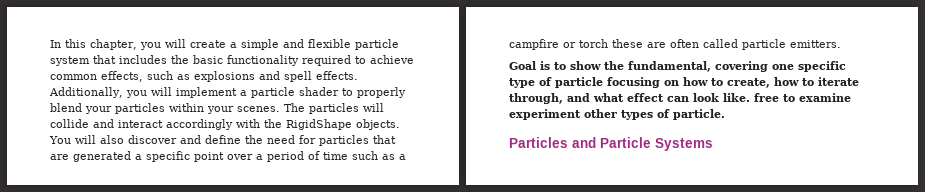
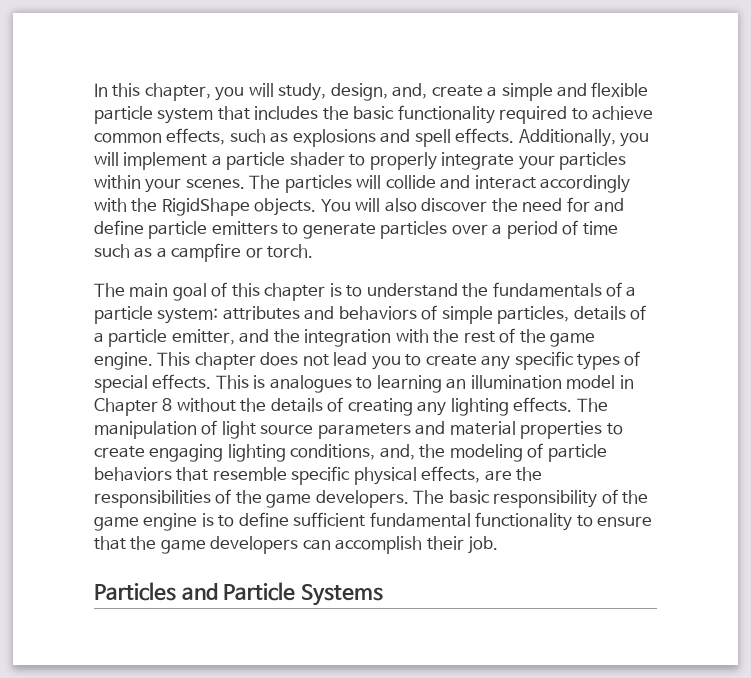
(186, 43) none -> [278,83,428,101] study, design, and,
[50,103,82,112] blend -> [441,152,515,170] integrate
[180,135,241,144] and define -> (488, 205) none
[319,135,396,146] [50,151,224,162] particles that are generated a specific point -> [593,198,624,212] [94,220,448,239] and define particle emitters to generate particles
[579,39,841,50] [509,61,846,72] [509,77,859,88] [509,93,851,104] [509,109,725,120] torch these are often called particle emitters. // Goal is to show the fundamental, covering one specific type of particle focusing on how to create, how to iterate through, and what effect can look like. free to examine experiment other types of particle. -> [267,244,314,258] [94,282,637,301] [94,305,647,324] [94,328,595,347] [94,351,641,370] [94,374,634,393] [94,397,608,416] [94,420,623,439] [94,443,607,462] [94,466,543,485] [94,489,649,508] [94,512,653,531] [94,536,499,554] torch. // The main goal of this chapter is to understand the fundamentals of a particle system: attributes and behaviors of simple particles, details of a particle emitter, and the integration with the rest of the game engine. This chapter does not lead you to create any specific types of special effects. This is analogues to learning an illumination model in Chapter 8 without the details of creating any lighting effects. The manipulation of light source parameters and material properties to create engaging lighting conditions, and, the modeling of particle behaviors that resemble specific physical effects, are the responsibilities of the game developers. The basic responsibility of the game engine is to define sufficient fundamental functionality to ensure that the game developers can accomplish their job.

